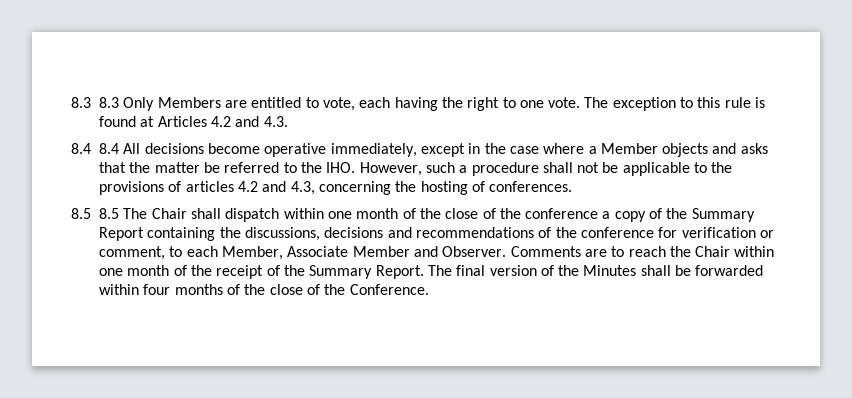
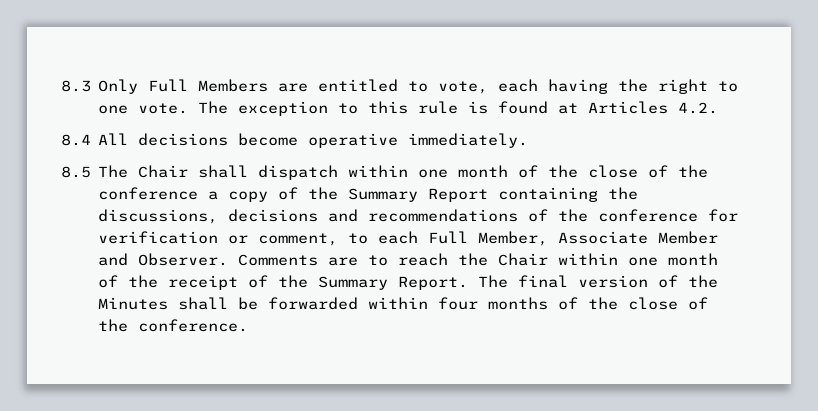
[71,97,155,111] 8.3 8.3 Only -> [61,79,189,94] 8.3 Only Full
[210,116,288,127] [71,143,119,154] 4.2 and 4.3. // 8.4 8.4 -> [678,102,719,114] [61,134,91,146] 4.2. // 8.4
[330,143,768,157] [99,162,733,176] [99,181,573,195] [71,208,119,219] immediately, except in the case where a Member objects and asks that the matter be referred to the IHO. However, such a procedure shall not be applicable to the provisions of articles 4.2 and 4.3, concerning the hosting of conferences. // 8.5 8.5 -> [408,133,529,148] [61,166,91,178] immediately. // 8.5
(218, 251) none -> [428,231,469,244] Full
[349,284,429,295] Conference. -> [138,319,249,332] conference.

